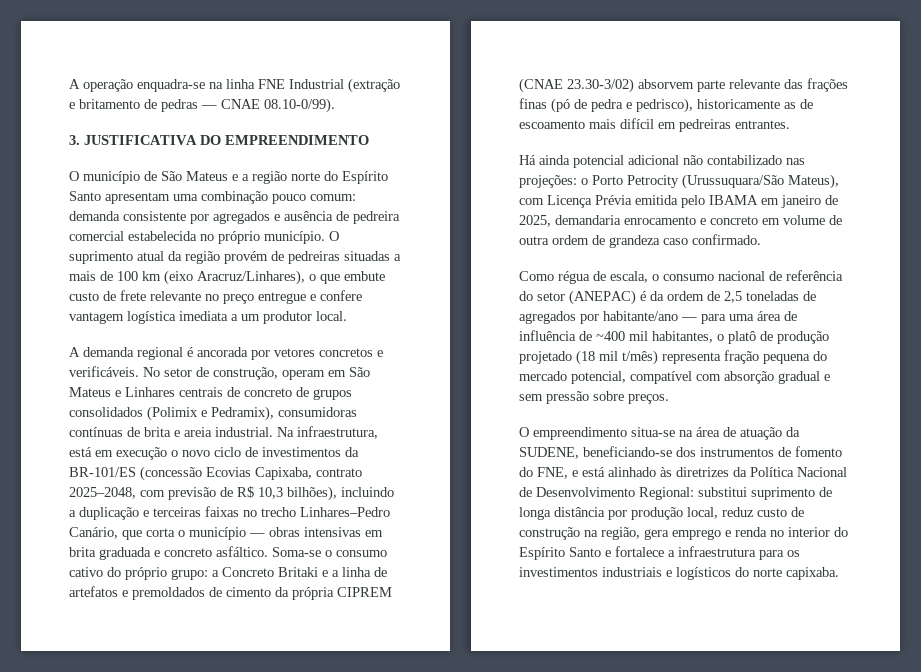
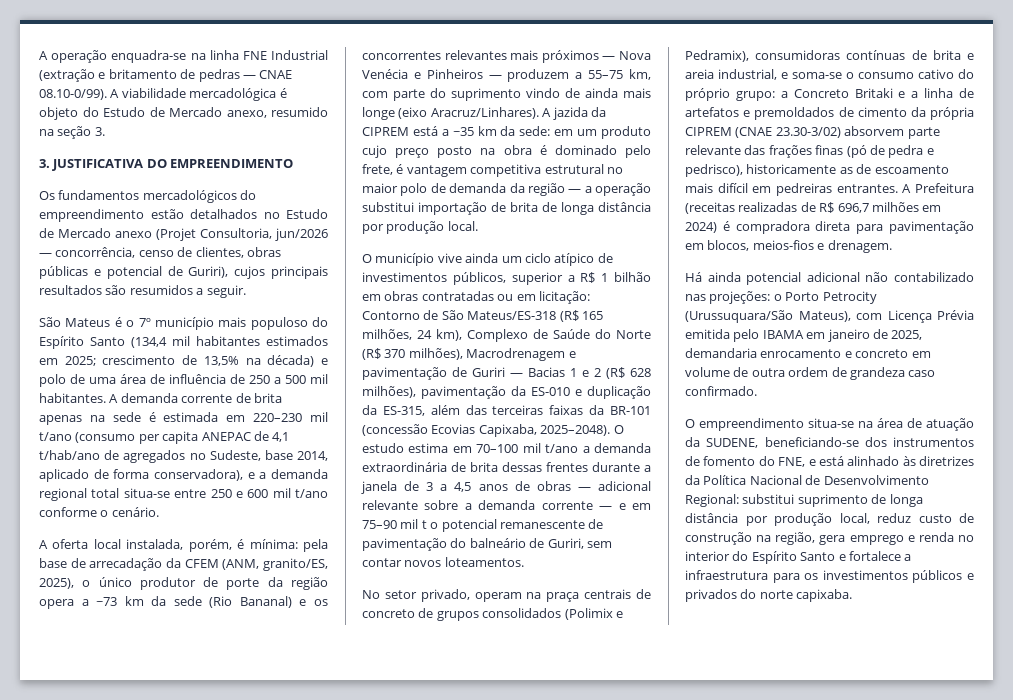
[69,135,369,145] [69,171,388,184] [69,191,356,204] [69,211,400,224] [69,231,339,244] [69,251,401,264] [69,270,385,285] [69,290,362,304] [69,311,347,324] [69,347,383,360] [69,366,370,380] [69,387,175,397] // 3. JUSTIFICATIVA DO EMPREENDIMENTO // O município de São Mateus e a região norte do Espírito Santo apresentam uma combinação pouco comum: demanda consistente por agregados e ausência de pedreira comercial estabelecida no próprio município. O suprimento atual da região provém de pedreiras situadas a mais de 100 km (eixo Aracruz/Linhares), o que embute custo de frete relevante no preço entregue e confere vantagem logística imediata a um produtor local. // A demanda regional é ancorada por vetores concretos e verificáveis. No setor de construção, operam em São Mateus e Linhares -> [110,88,287,101] [39,107,328,120] [39,126,105,139] [39,159,294,171] [39,190,257,203] [39,209,328,222] [39,228,328,241] [39,247,281,258] [39,266,328,279] [39,285,246,298] [39,317,328,330] [39,336,328,349] [39,355,329,367] [39,374,328,387] [39,393,282,403] [39,412,328,425] [39,431,290,444] [39,450,328,463] [39,469,328,482] [39,488,328,501] [39,507,159,517] [39,539,328,552] [39,558,328,571] [39,577,328,590] [39,596,328,609] [362,50,651,63] [362,69,651,82] [362,88,651,101] [362,107,606,120] [362,126,651,139] [362,145,651,158] [362,164,623,177] [362,183,651,196] [362,202,651,215] [362,221,478,234] [362,253,613,266] [362,272,651,285] [362,291,590,304] [362,310,603,322] [362,329,651,342] [362,348,576,361] [362,367,651,380] [362,386,651,399] [362,405,651,416] [362,424,624,437] [362,443,651,453] [362,462,651,472] [361,481,651,494] [362,500,651,510] [362,519,604,532] [362,538,612,551] [362,557,524,567] [362,589,580,602] A viabilidade mercadológica é objeto do Estudo de Mercado anexo, resumido na seção 3. // 3. JUSTIFICATIVA DO EMPREENDIMENTO // Os fundamentos mercadológicos do empreendimento estão detalhados no Estudo de Mercado anexo (Projet Consultoria, jun/2026 — concorrência, censo de clientes, obras públicas e potencial de Guriri), cujos principais resultados são resumidos a seguir. // São Mateus é o 7º município mais populoso do Espírito Santo (134,4 mil habitantes estimados em 2025; crescimento de 13,5% na década) e polo de uma área de influência de 250 a 500 mil habitantes. A demanda corrente de brita apenas na sede é estimada em 220–230 mil t/ano (consumo per capita ANEPAC de 4,1 t/hab/ano de agregados no Sudeste, base 2014, aplicado de forma conservadora), e a demanda regional total situa-se entre 250 e 600 mil t/ano conforme o cenário. // A oferta local instalada, porém, é mínima: pela base de arrecadação da CFEM (ANM, granito/ES, 2025), o único produtor de porte da região opera a ~73 km da sede (Rio Bananal) e os concorrentes relevantes mais próximos — Nova Venécia e Pinheiros — produzem a 55–75 km, com parte do suprimento vindo de ainda mais longe (eixo Aracruz/Linhares). A jazida da CIPREM está a ~35 km da sede: em um produto cujo preço posto na obra é dominado pelo frete, é vantagem competitiva estrutural no maior polo de demanda da região — a operação substitui importação de brita de longa distância por produção local. // O município vive ainda um ciclo atípico de investimentos públicos, superior a R$ 1 bilhão em obras contratadas ou em licitação: Contorno de São Mateus/ES-318 (R$ 165 milhões, 24 km), Complexo de Saúde do Norte (R$ 370 milhões), Macrodrenagem e pavimentação de Guriri — Bacias 1 e 2 (R$ 628 milhões), pavimentação da ES-010 e duplicação da ES-315, além das terceiras faixas da BR-101 (concessão Ecovias Capixaba, 2025–2048). O estudo estima em 70–100 mil t/ano a demanda extraordinária de brita dessas frentes durante a janela de 3 a 4,5 anos de obras — adicional relevante sobre a demanda corrente — e em 75–90 mil t o potencial remanescente de pavimentação do balneário de Guriri, sem contar novos loteamentos. // No setor privado, operam na praça
[215,426,378,439] [69,447,359,460] [69,466,362,481] [69,486,394,501] [69,506,390,520] [69,527,383,540] [69,546,321,560] industrial. Na infraestrutura, está em execução o novo ciclo de investimentos da BR-101/ES (concessão Ecovias Capixaba, contrato 2025–2048, com previsão de R$ 10,3 bilhões), incluindo a duplicação e terceiras faixas no trecho Linhares–Pedro Canário, que corta o município — obras intensivas em brita graduada e concreto asfáltico. Soma-se -> [718,69,842,80] industrial, e soma-se
(790, 124) none -> [902,183,974,193] [685,202,942,214] [685,221,974,234] [685,240,892,253] A Prefeitura (receitas realizadas de R$ 696,7 milhões em 2024) é compradora direta para pavimentação em blocos, meios-fios e drenagem.
[519,270,843,284] [519,290,816,305] [519,311,797,324] [519,330,829,344] [519,350,827,365] [519,371,830,384] [519,391,669,404] // Como régua de escala, o consumo nacional de referência do setor (ANEPAC) é da ordem de 2,5 toneladas de agregados por habitante/ano — para uma área de influência de ~400 mil habitantes, o platô de produção projetado (18 mil t/mês) representa fração pequena do mercado potencial, compatível com absorção gradual e sem pressão sobre preços. -> (757, 391) none
[602,567,731,580] industriais e logísticos -> [912,570,974,583] [685,589,737,602] públicos e privados

